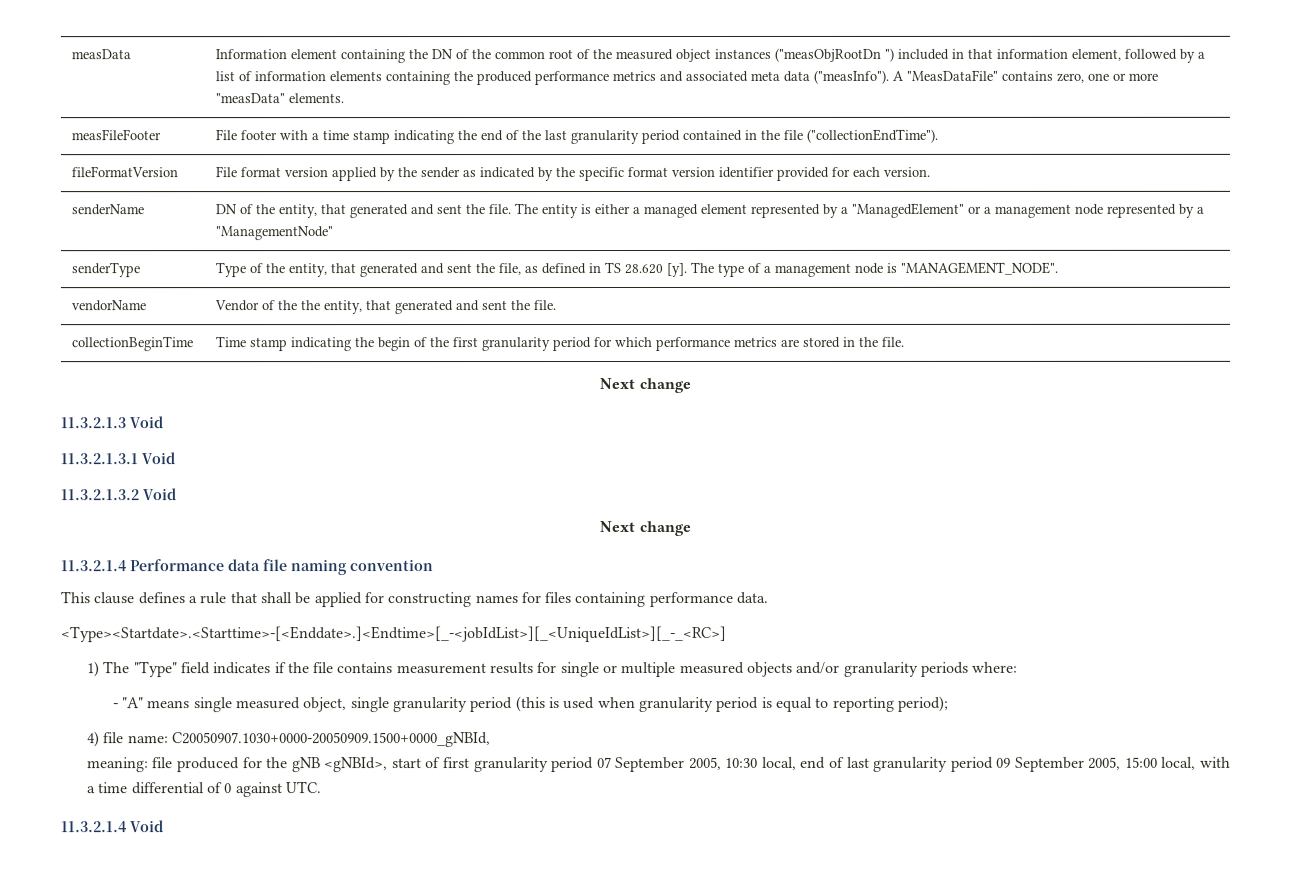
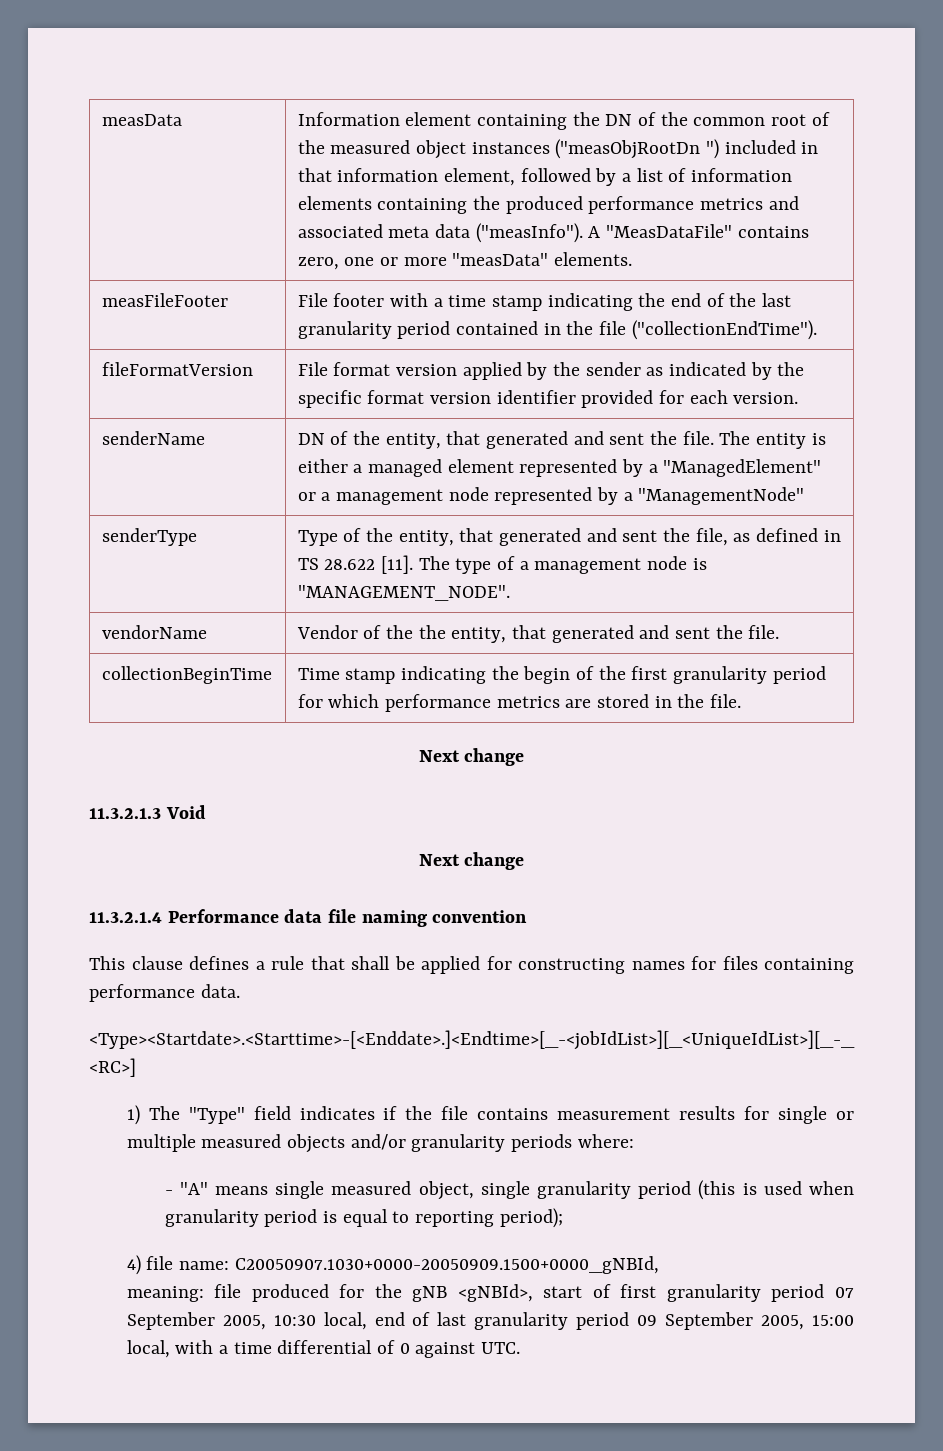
[624,262,688,277] 28.620 [y]. -> [324,555,414,574] 28.622 [11].
[61,452,176,465] [61,488,177,501] // 11.3.2.1.3.1 Void // 11.3.2.1.3.2 Void -> (206, 812) none
[61,820,164,833] // 11.3.2.1.4 Void -> (521, 1348) none

